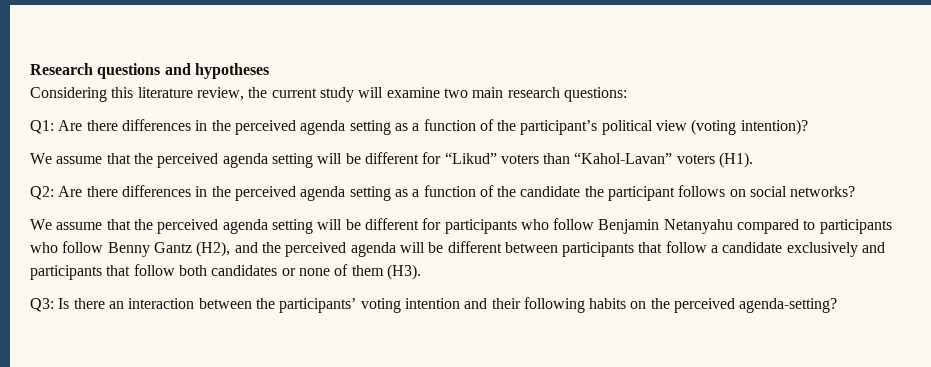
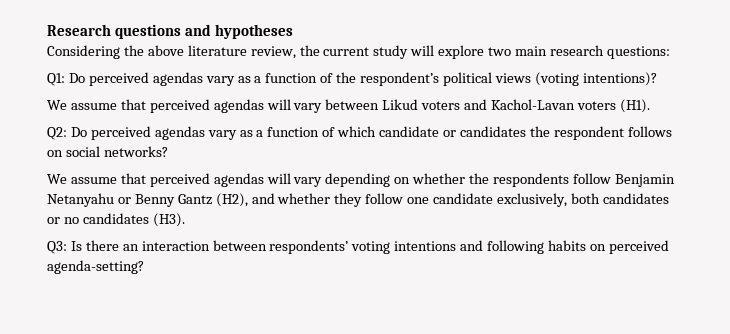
[111,87,134,98] this -> [123,45,184,56] the above
[386,87,440,98] examine -> [438,45,485,59] explore
[58,119,808,135] [30,152,754,168] [30,185,676,201] Are there differences in the perceived agenda setting as a function of the participant’s political view (voting intention)? // We assume that the perceived agenda setting will be different for “Likud” voters than “Kahol-Lavan” voters (H1). // Q2: Are there differences in the perceived agenda setting as a function of the candidate the participant -> [68,72,657,86] [47,99,650,113] [47,126,624,140] Do perceived agendas vary as a function of the respondent’s political views (voting intentions)? // We assume that perceived agendas will vary between Likud voters and Kachol-Lavan voters (H1). // Q2: Do perceived agendas vary as a function of which candidate or candidates the respondent
[133,218,892,234] [30,241,886,257] [30,264,384,280] the perceived agenda setting will be different for participants who follow Benjamin Netanyahu compared to participants who follow Benny Gantz (H2), and the perceived agenda will be different between participants that follow a candidate exclusively and participants that follow both candidates or none of them -> [149,173,675,187] [47,193,669,207] [47,213,149,224] perceived agendas will vary depending on whether the respondents follow Benjamin Netanyahu or Benny Gantz (H2), and whether they follow one candidate exclusively, both candidates or no candidates
[255,298,521,313] the participants’ voting intention and their -> [269,240,484,254] respondents’ voting intentions and
[650,298,670,309] the -> (606, 247) none

